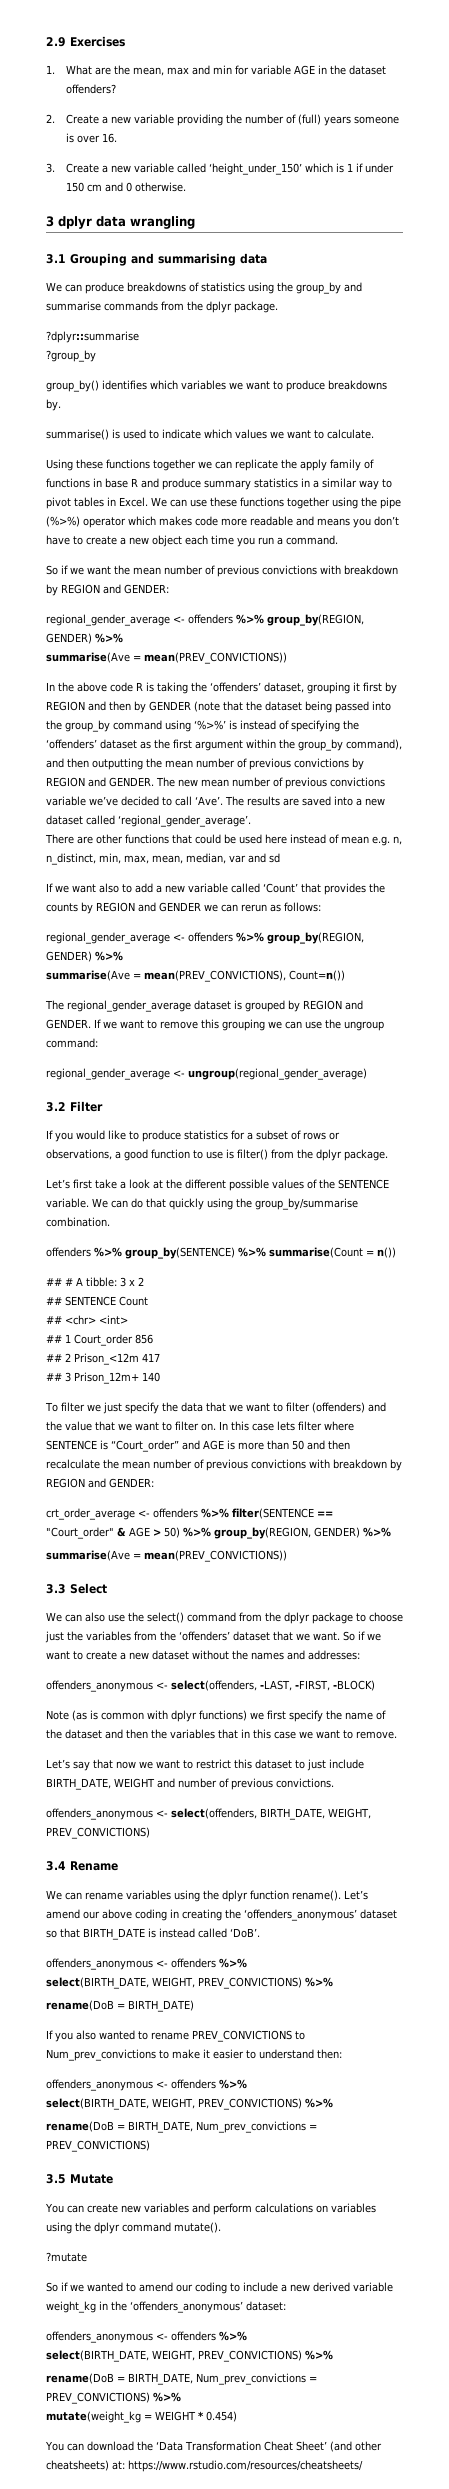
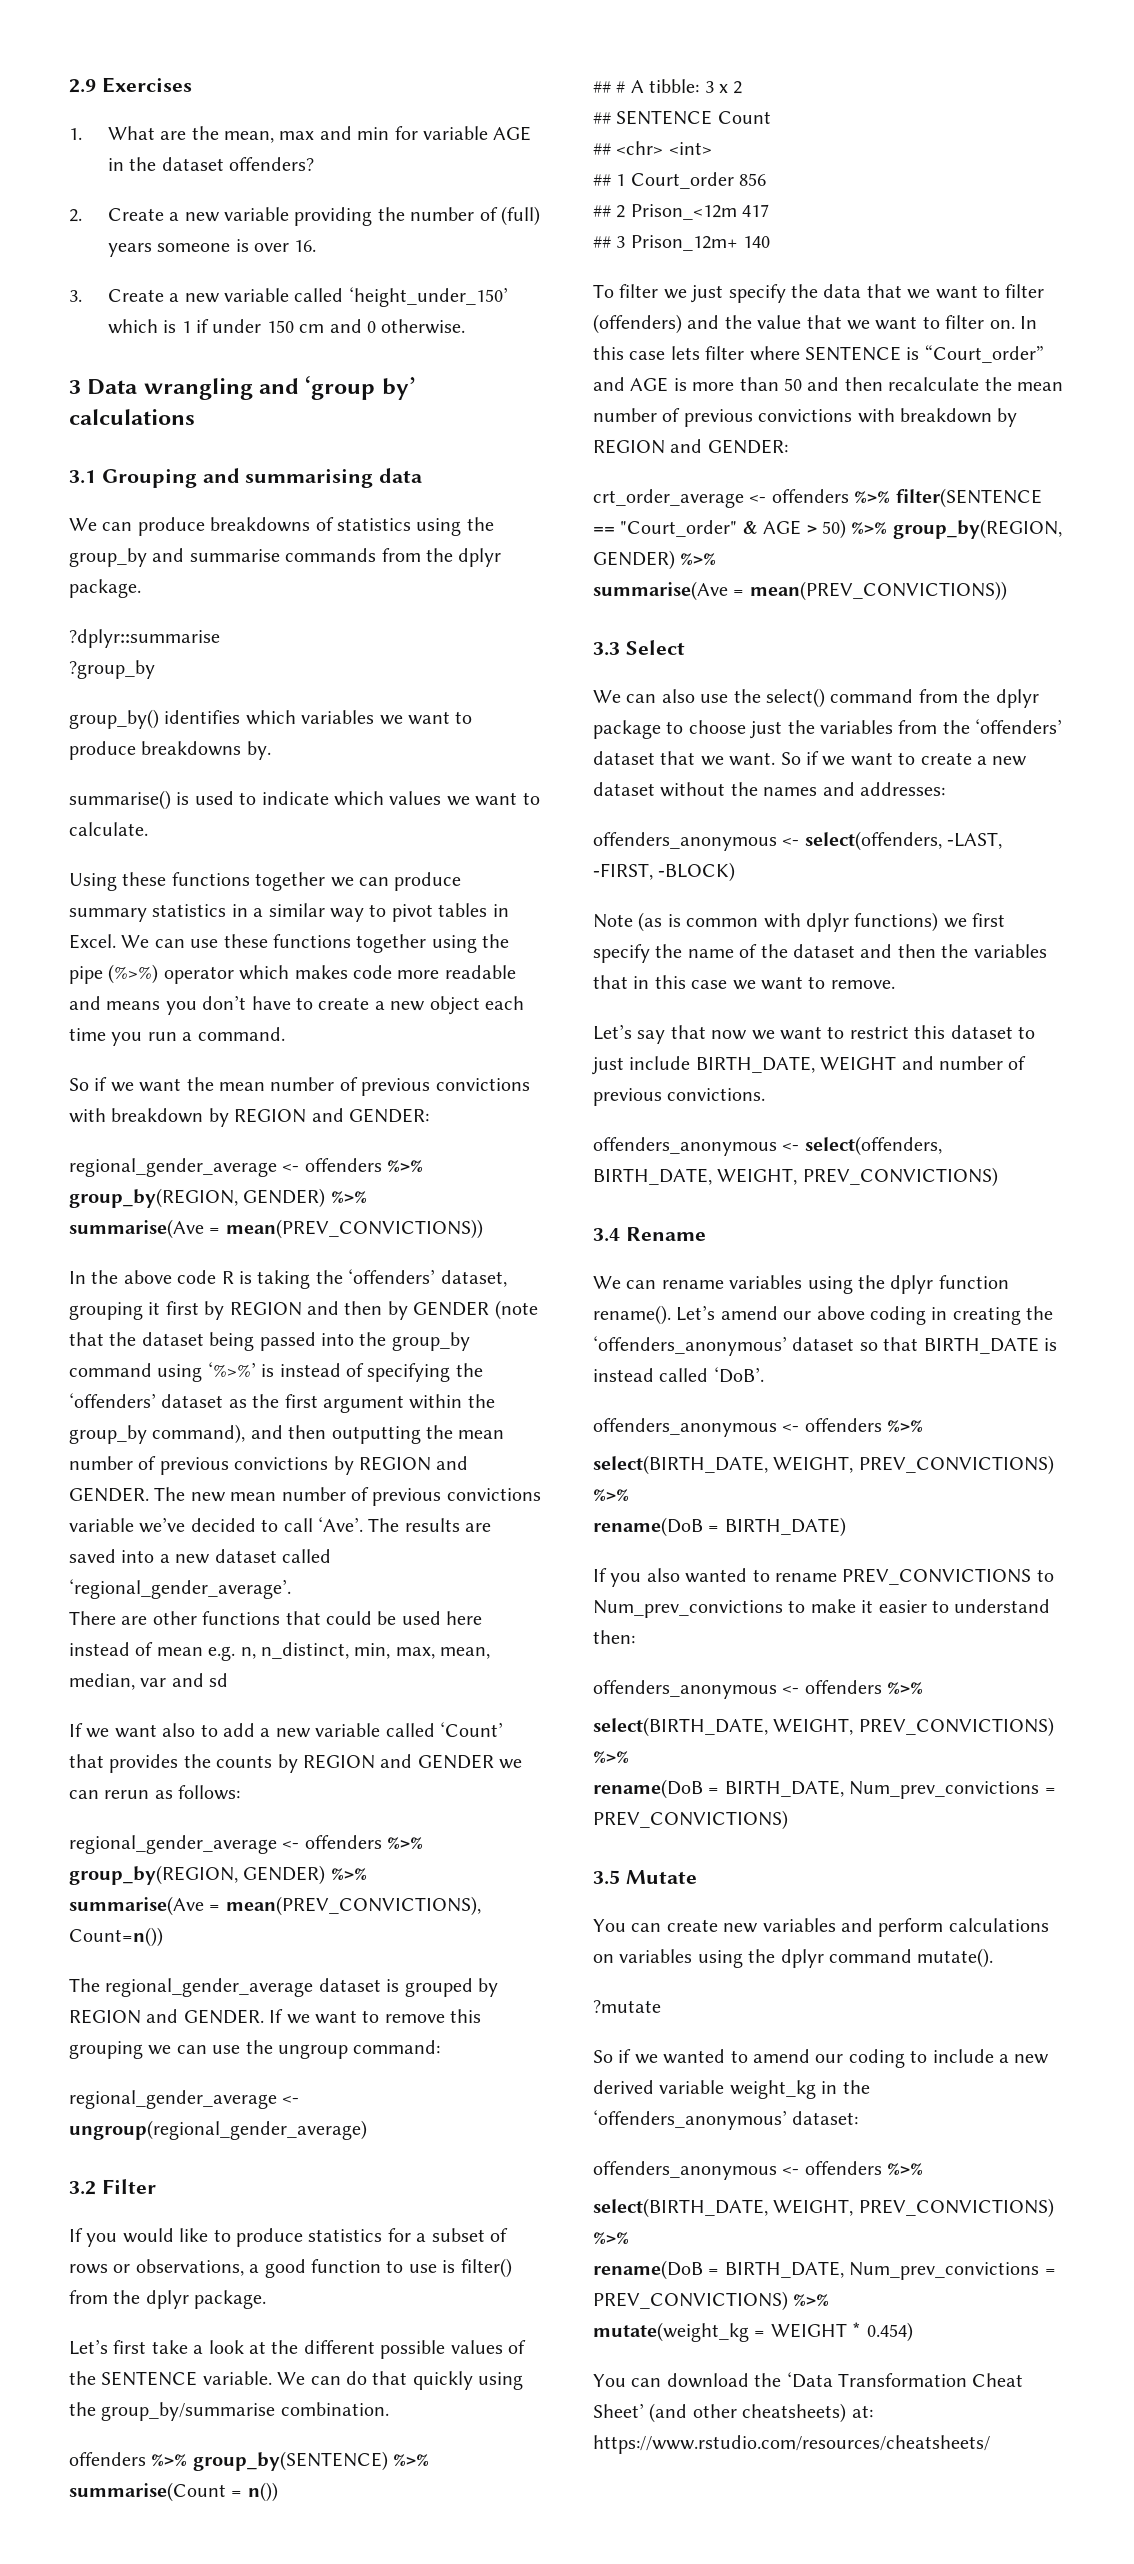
[58,216,126,229] dplyr data -> [87,379,138,395] Data
(195, 222) none -> [259,376,415,400] [69,409,195,425] and ‘group by’ calculations
[235,459,374,471] [46,478,159,488] replicate the apply family of functions in base R and -> (389, 881) none

